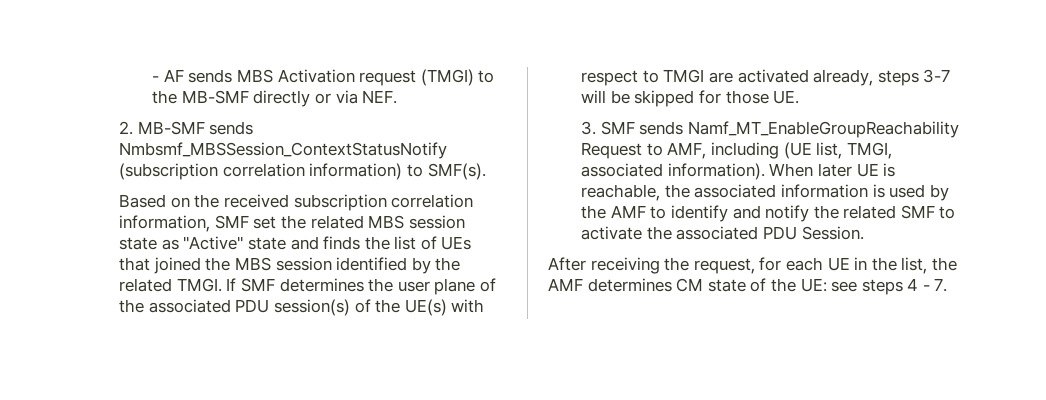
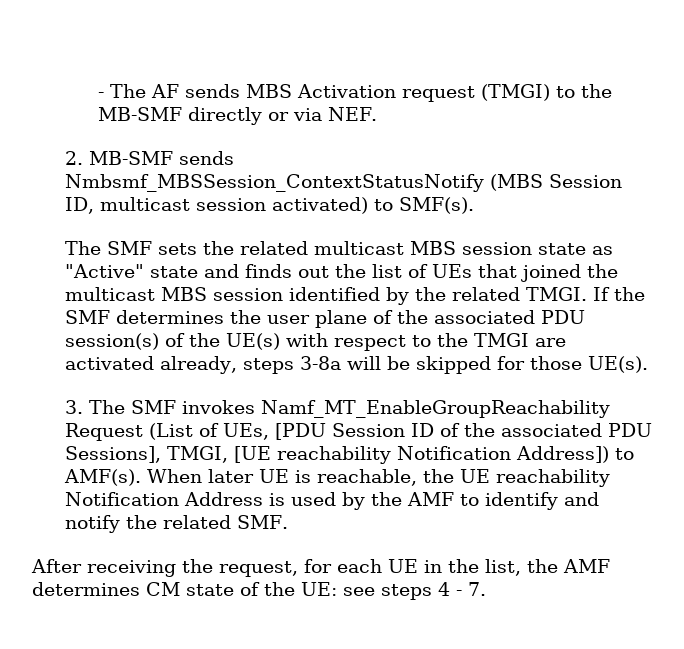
[152,76,160,82] - -> [97,84,146,98] - The
[119,163,486,180] [119,194,474,211] [119,215,364,232] (subscription correlation information) to SMF(s). // Based on the received subscription correlation information, SMF set the related -> [489,174,622,191] [64,197,474,214] [64,241,404,255] (MBS Session ID, multicast session activated) to SMF(s). // The SMF sets the related multicast
(361, 243) none -> [297,266,329,278] out
(231, 264) none -> [64,287,155,301] multicast
(237, 284) none -> [613,287,645,301] the
(659, 76) none -> [436,333,468,347] the
[923,69,951,83] 3-7 -> [299,356,341,370] 3-8a
[773,90,800,104] UE. -> [587,356,648,373] UE(s).
[600,121,959,138] [581,142,892,159] [581,163,765,180] SMF sends Namf_MT_EnableGroupReachability Request to AMF, including (UE list, TMGI, associated information). -> [88,400,610,418] [64,423,652,441] [64,446,634,464] [63,469,141,486] The SMF invokes Namf_MT_EnableGroupReachability Request (List of UEs, [PDU Session ID of the associated PDU Sessions], TMGI, [UE reachability Notification Address]) to AMF(s).
[694,184,868,198] associated information -> [459,469,610,487] [64,492,263,506] UE reachability Notification Address
[900,205,956,219] [581,226,864,240] SMF to activate the associated PDU Session. -> [236,515,288,529] SMF.

